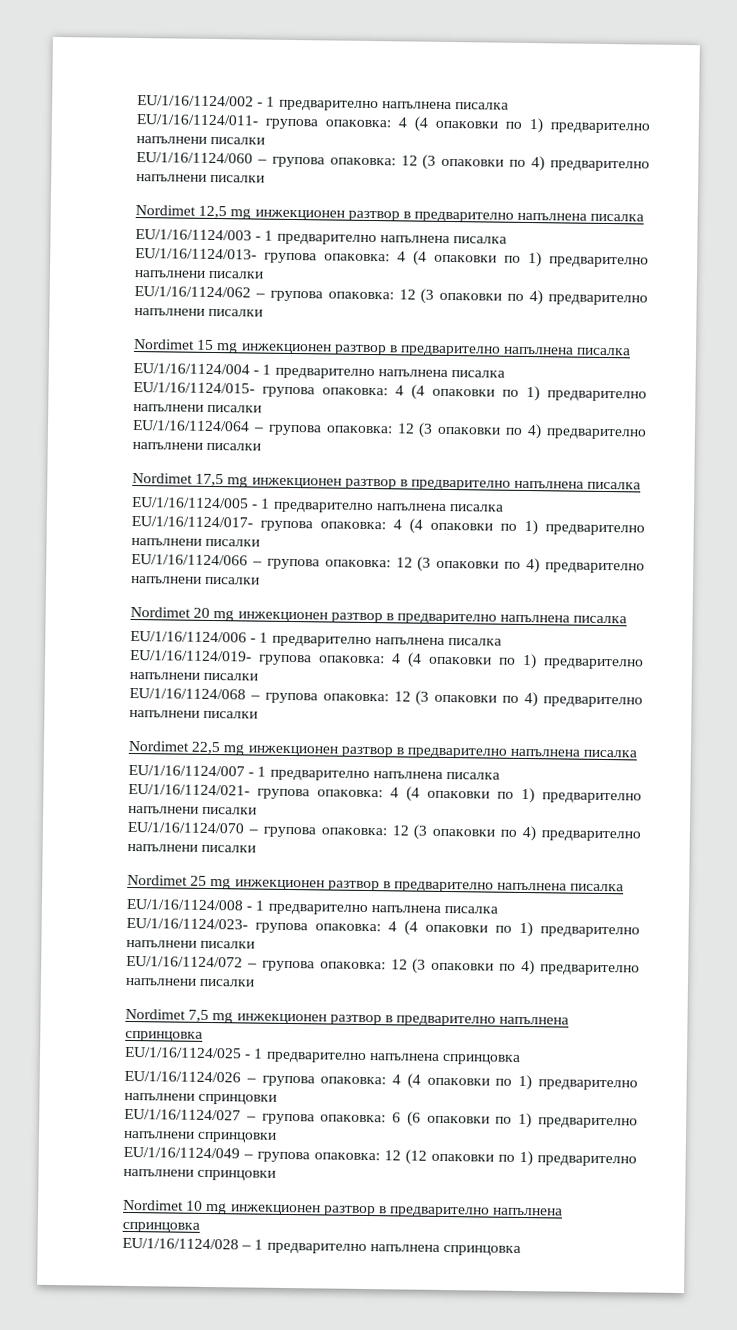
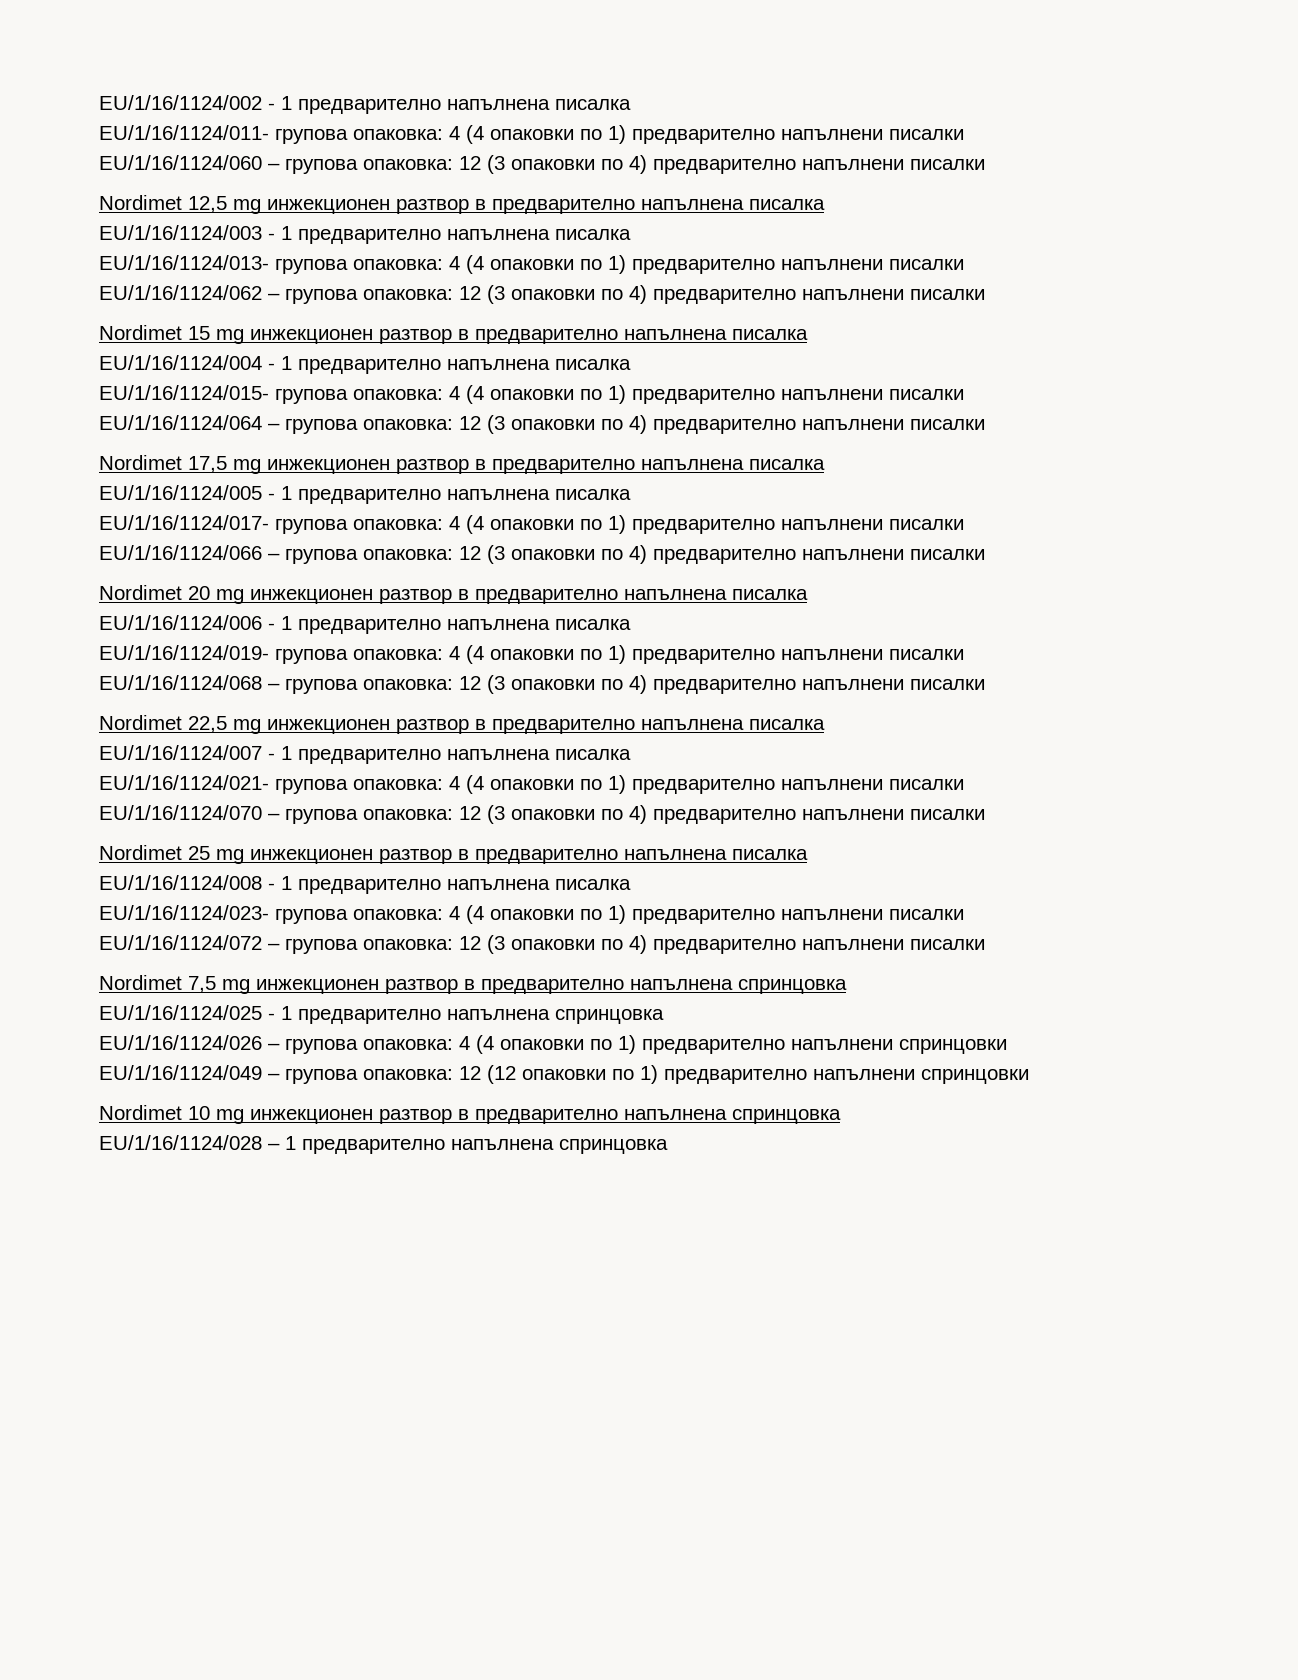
[124,1108,638,1129] [123,1130,278,1143] // EU/1/16/1124/027 – групова опаковка: 6 (6 опаковки по 1) предварително напълнени спринцовки -> (1007, 1046) none

